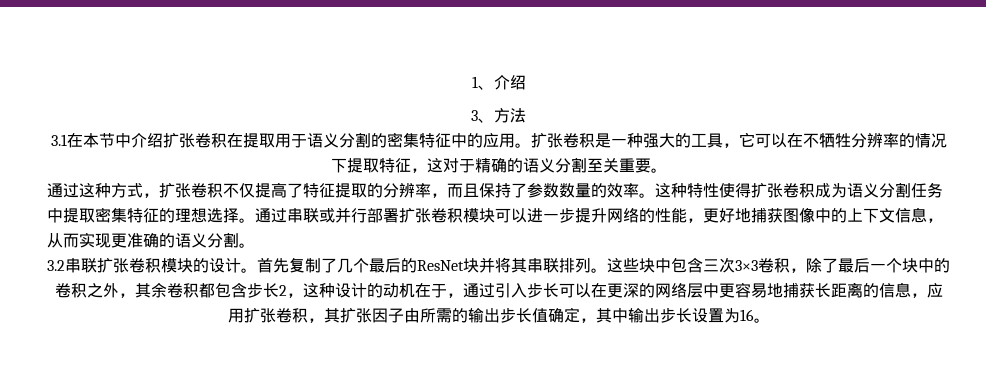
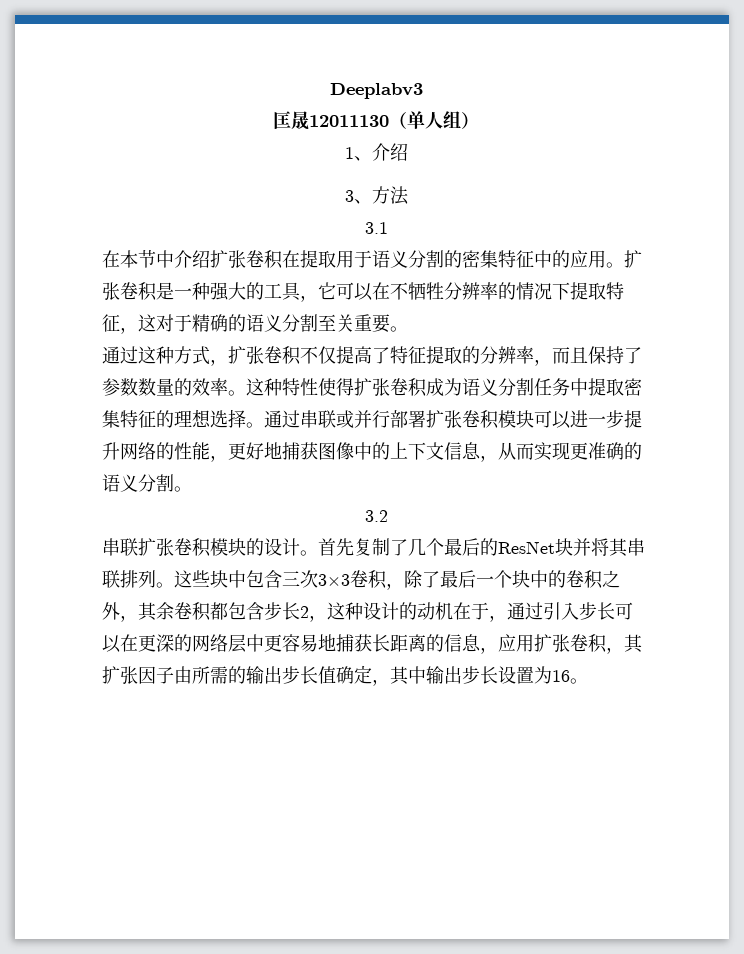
(471, 82) none -> [329,83,423,99] [273,111,479,130] Deeplabv3 // 匡晟12011130（单人组） //
(67, 140) none -> (388, 228) //
(65, 265) none -> (388, 516) //

